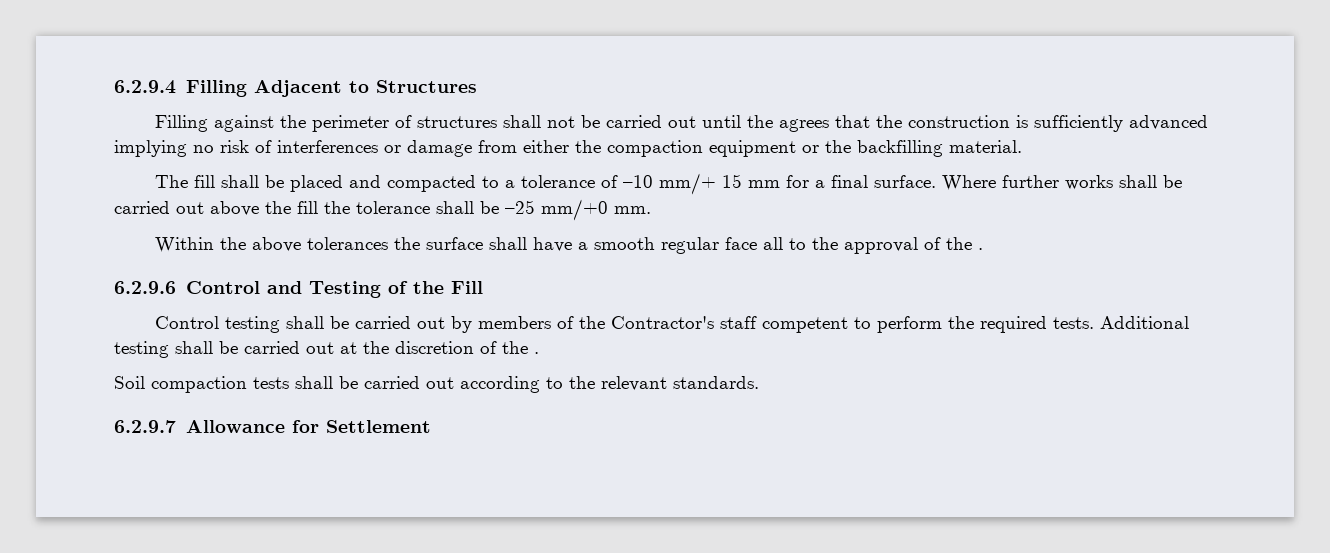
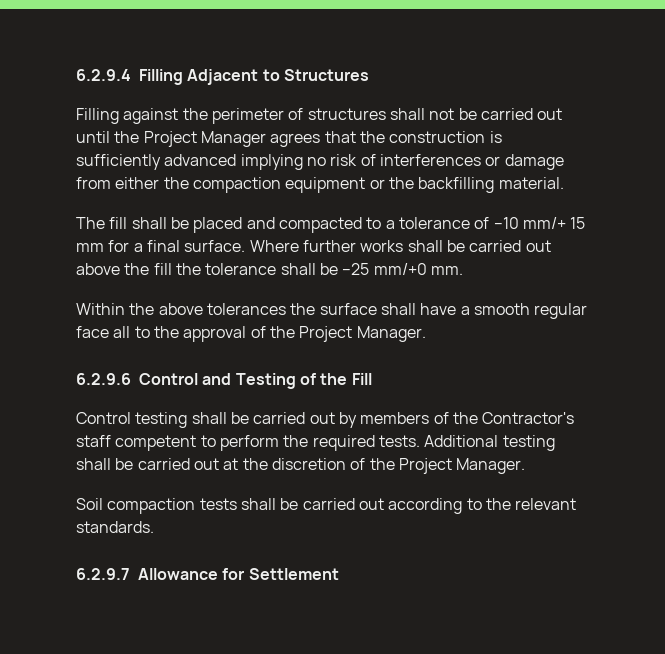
(774, 121) none -> [143,131,266,147] Project Manager
[978,248,984,250] . -> [299,326,426,342] Project Manager.
[534,352,539,354] . -> [398,458,526,474] Project Manager.

